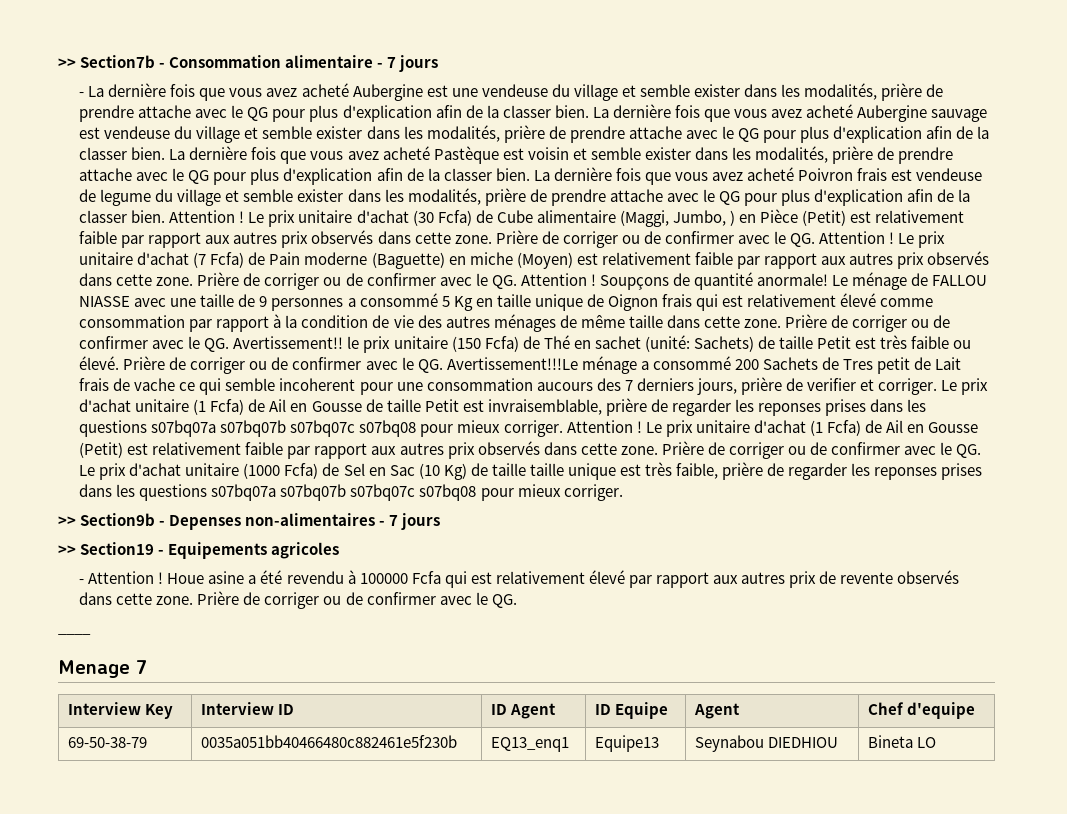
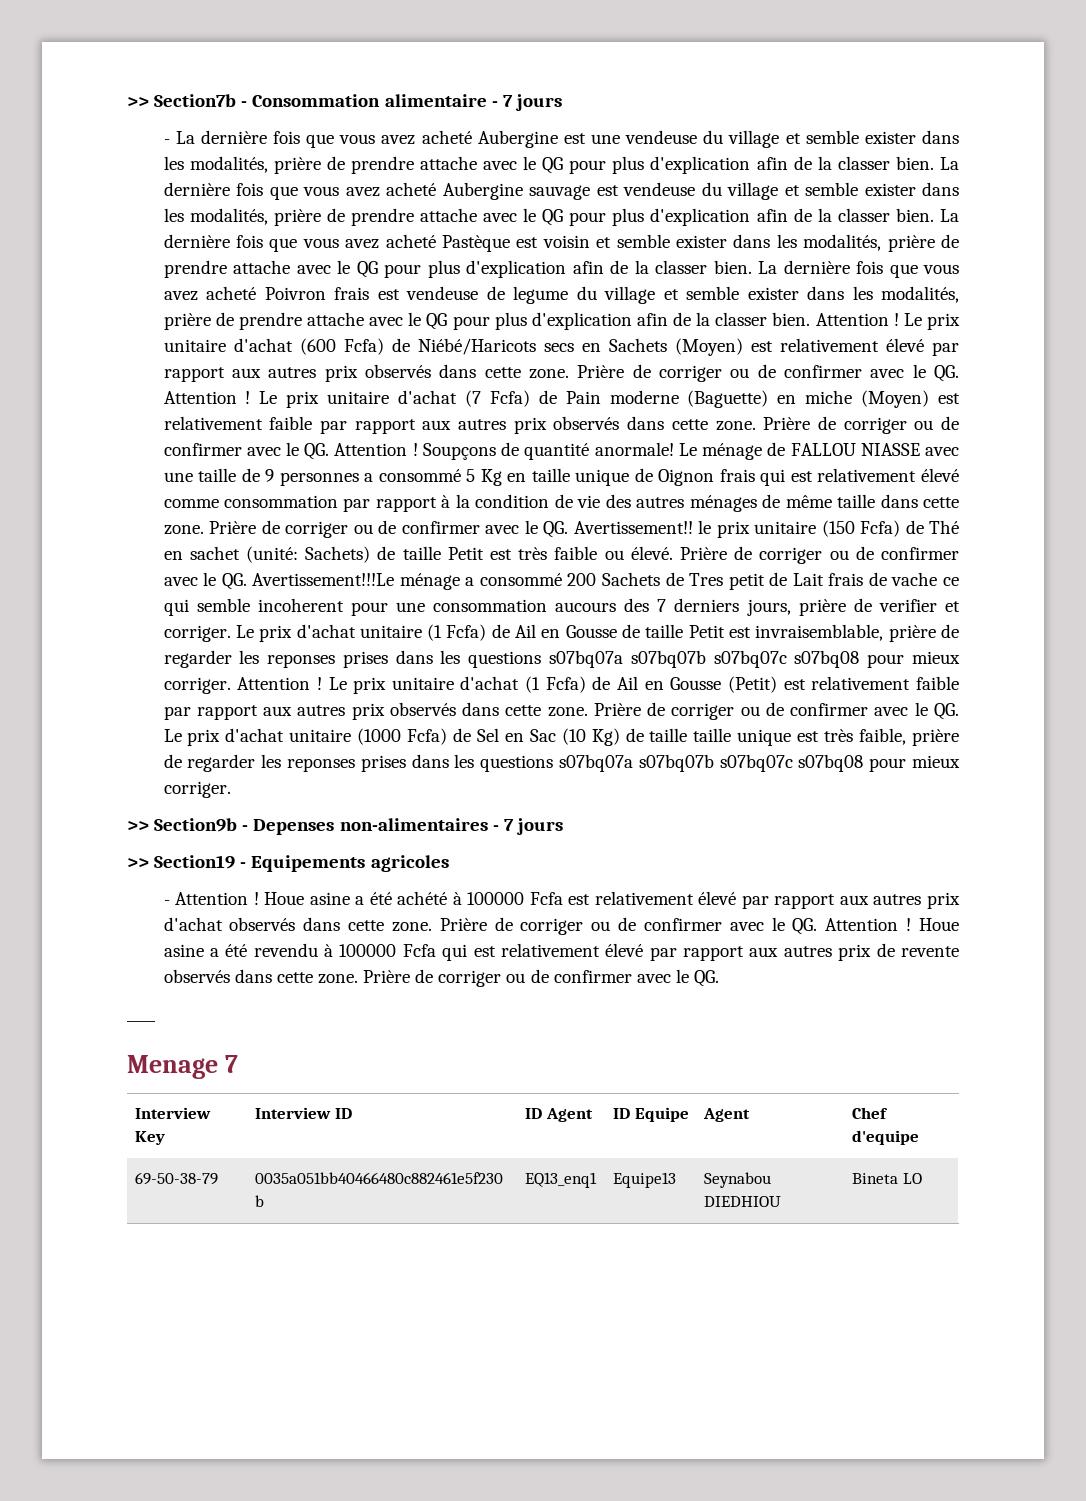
[412,209,965,227] [79,231,118,244] (30 Fcfa) de Cube alimentaire (Maggi, Jumbo, ) en Pièce (Petit) est relativement faible -> [299,338,924,356] (600 Fcfa) de Niébé/Haricots secs en Sachets (Moyen) est relativement élevé
(283, 577) none -> [397,891,961,909] [163,917,959,935] [163,944,248,957] achété à 100000 Fcfa est relativement élevé par rapport aux autres prix d'achat observés dans cette zone. Prière de corriger ou de confirmer avec le QG. Attention ! Houe asine a été

